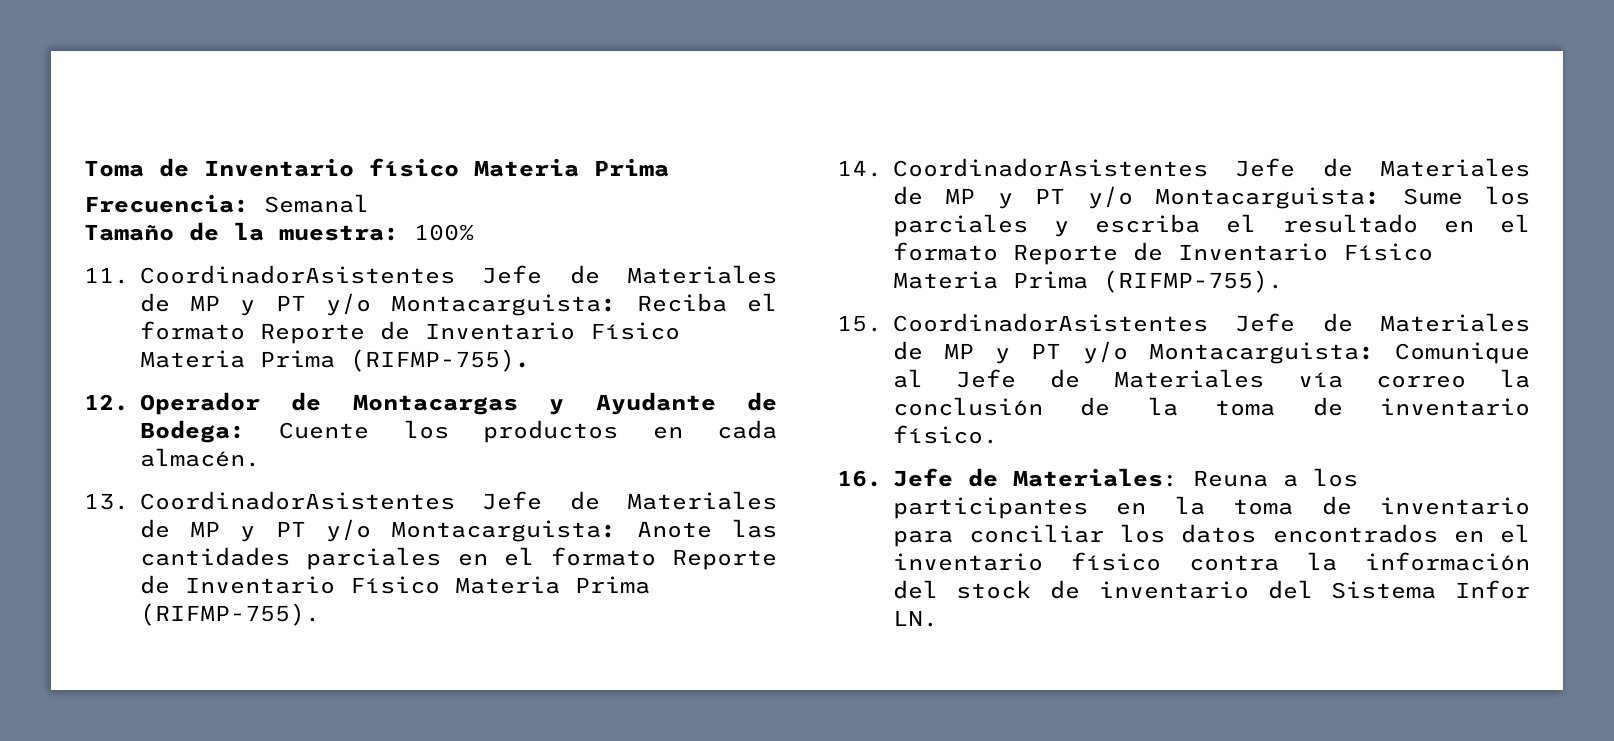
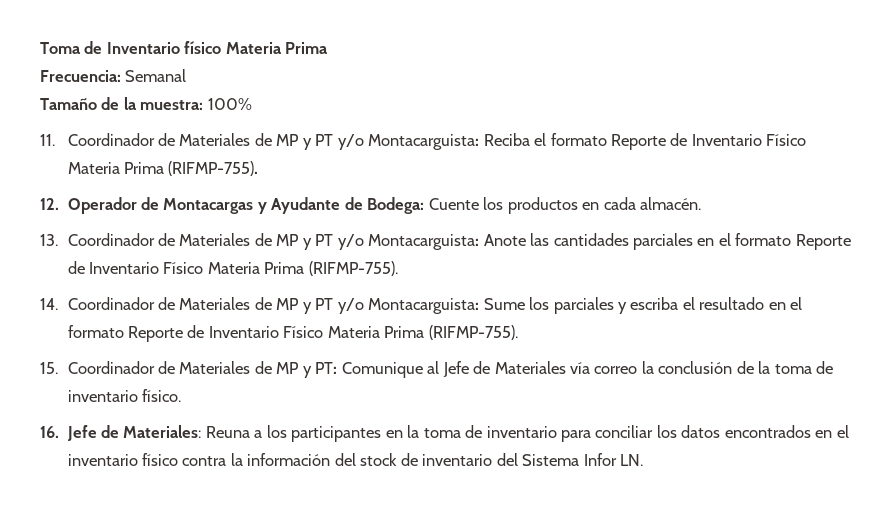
[139,265,543,284] CoordinadorAsistentes Jefe -> [67,133,155,146] Coordinador
[139,491,543,510] CoordinadorAsistentes Jefe -> [67,233,155,246] Coordinador
[892,158,1296,177] CoordinadorAsistentes Jefe -> [67,297,155,310] Coordinador
[892,313,1530,332] [892,341,1374,364] CoordinadorAsistentes Jefe de Materiales de MP y PT y/o Montacarguista: -> [67,361,338,378] Coordinador de Materiales de MP y PT:

